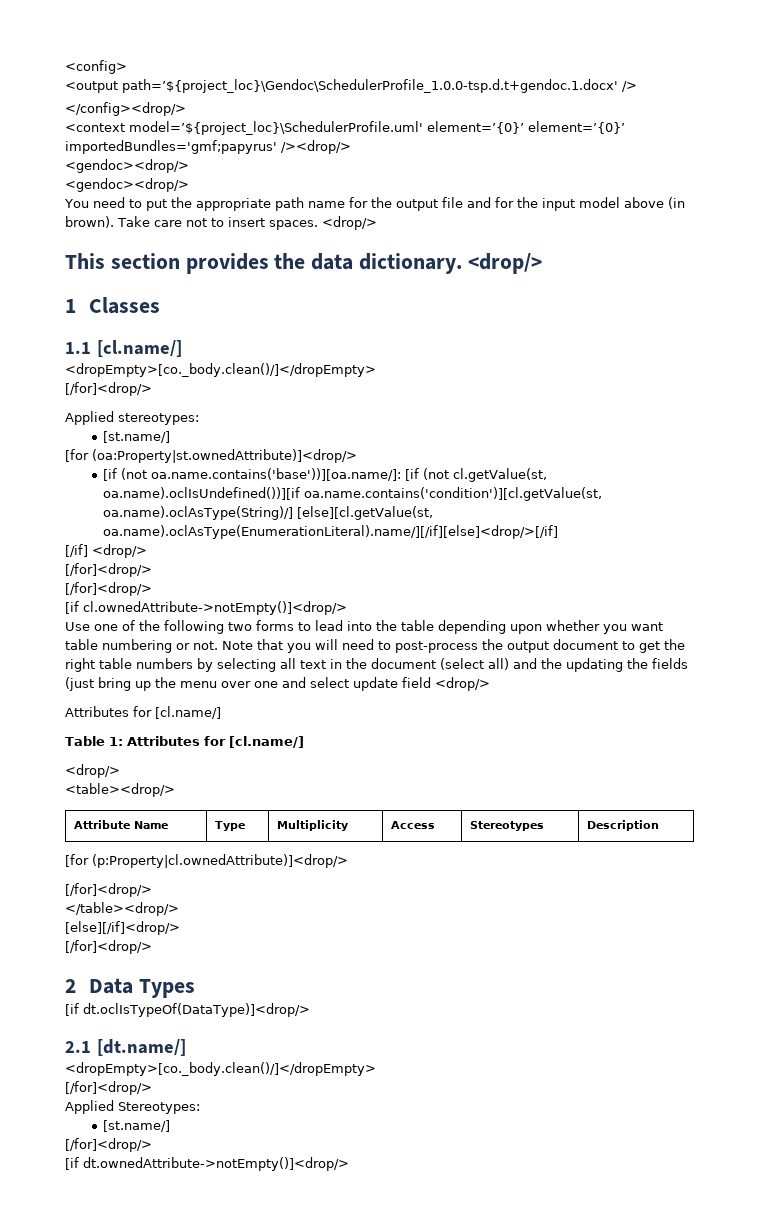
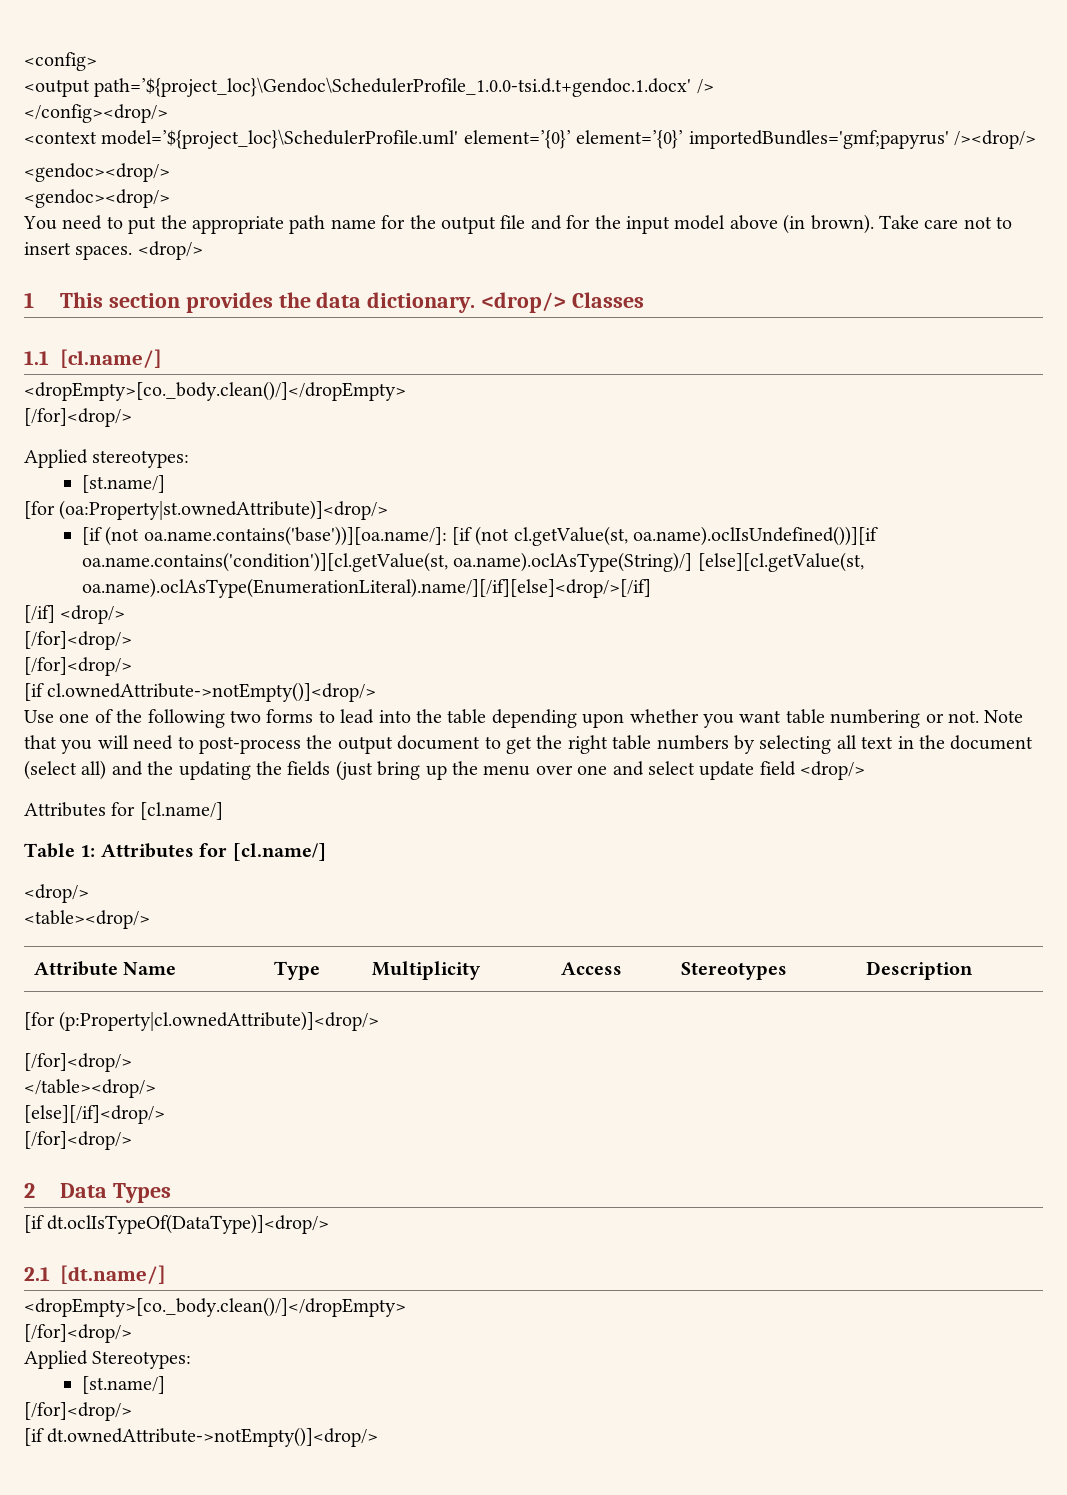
[122,79,618,93] path=’${project_loc}\Gendoc\SchedulerProfile_1.0.0-tsp.d.t+gendoc.1.docx' -> [94,77,692,97] path=’${project_loc}\Gendoc\SchedulerProfile_1.0.0-tsi.d.t+gendoc.1.docx'
(377, 223) none -> [24,292,34,308] 1
[65,299,76,313] // 1 -> (567, 302) none

